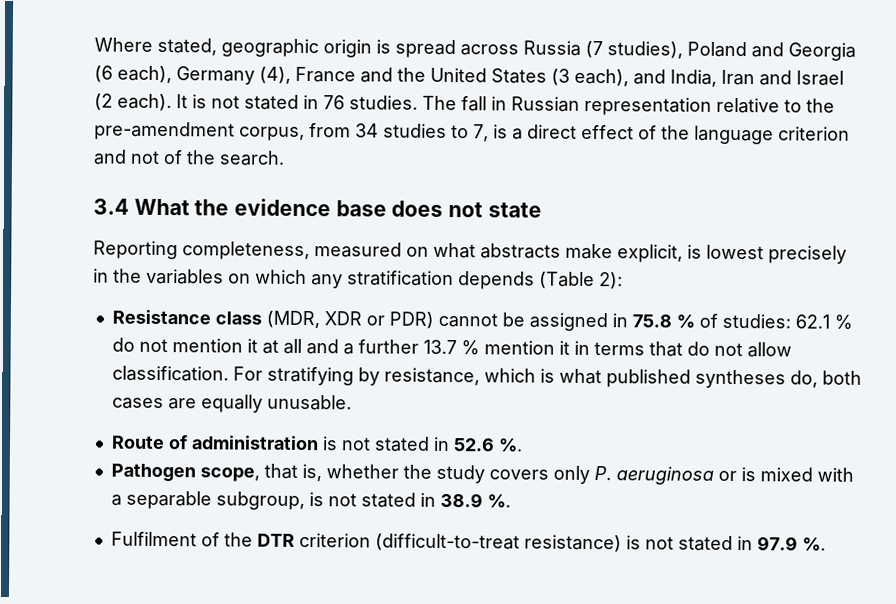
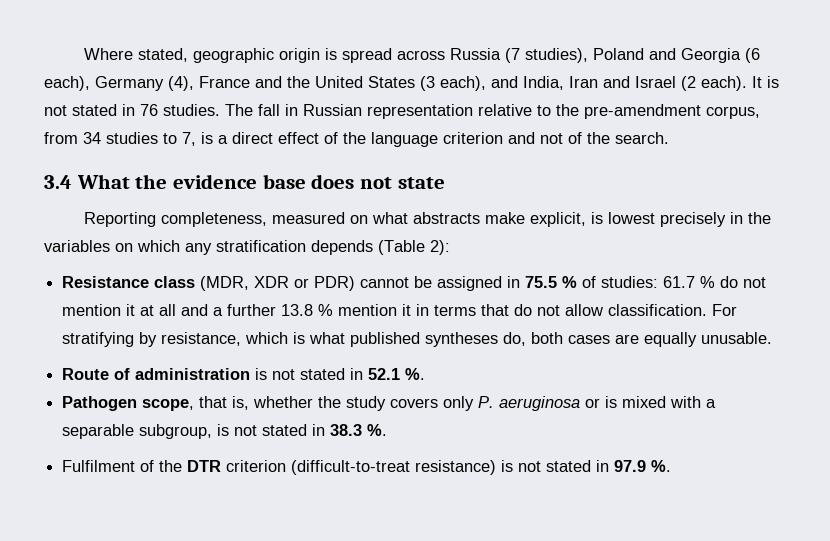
[631,314,672,328] 75.8 -> [525,276,558,288] 75.5
[794,314,830,329] 62.1 -> [663,276,696,288] 61.7
[422,339,457,355] 13.7 -> [281,304,314,316] 13.8
[452,438,495,452] 52.6 -> [368,368,401,380] 52.1
[439,492,483,508] 38.9 -> [330,424,363,436] 38.3

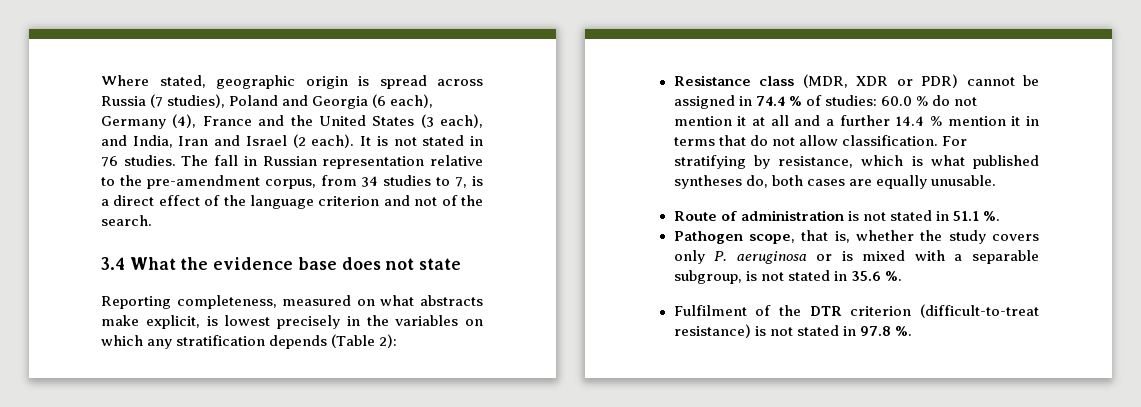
[525,276,558,288] 75.5 -> [755,96,785,106] 74.4
[663,276,696,288] 61.7 -> [880,96,912,106] 60.0
[281,304,314,316] 13.8 -> [895,116,925,126] 14.4
[368,368,401,380] 52.1 -> [952,211,979,221] 51.1
[330,424,363,436] 38.3 -> [850,271,881,281] 35.6
[614,460,647,472] 97.9 -> [859,326,891,336] 97.8

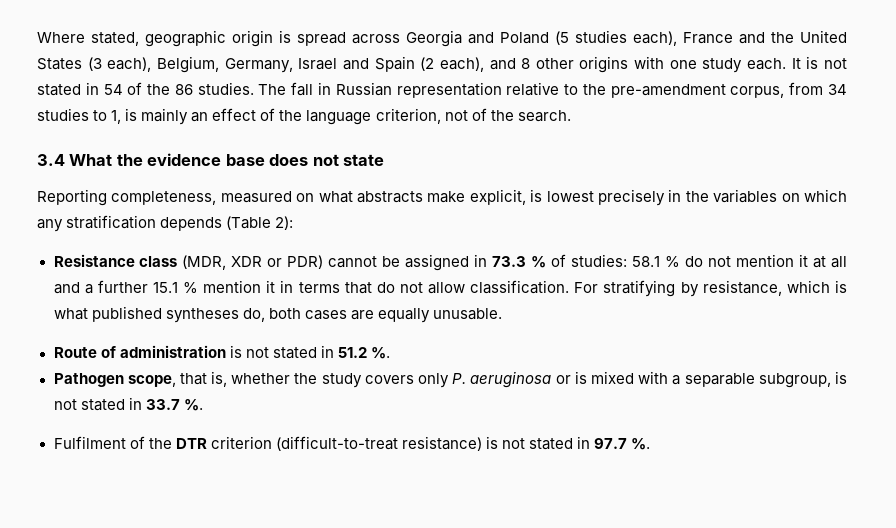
[101,94,434,109] [101,114,197,129] Russia (7 studies), Poland and Georgia (6 each), Germany (4), -> [406,30,677,47] Georgia and Poland (5 studies each),
[101,134,355,148] and India, Iran and Israel (2 each). -> [156,56,787,73] Belgium, Germany, Israel and Spain (2 each), and 8 other origins with one study each.
[101,156,118,167] 76 -> [103,82,193,95] 54 of the 86
[455,176,484,188] [101,195,155,206] 7, is a direct -> [111,108,209,125] 1, is mainly an
[318,195,410,206] criterion and -> [375,108,441,124] criterion,
[755,96,785,106] 74.4 -> [492,256,527,267] 73.3
[880,96,912,106] 60.0 -> [632,256,661,267] 58.1
[895,116,925,126] 14.4 -> [152,282,178,293] 15.1
[952,211,979,221] 51.1 -> [337,347,367,358] 51.2
[850,271,881,281] 35.6 -> [145,399,180,410] 33.7
[859,326,891,336] 97.8 -> [594,438,628,449] 97.7

